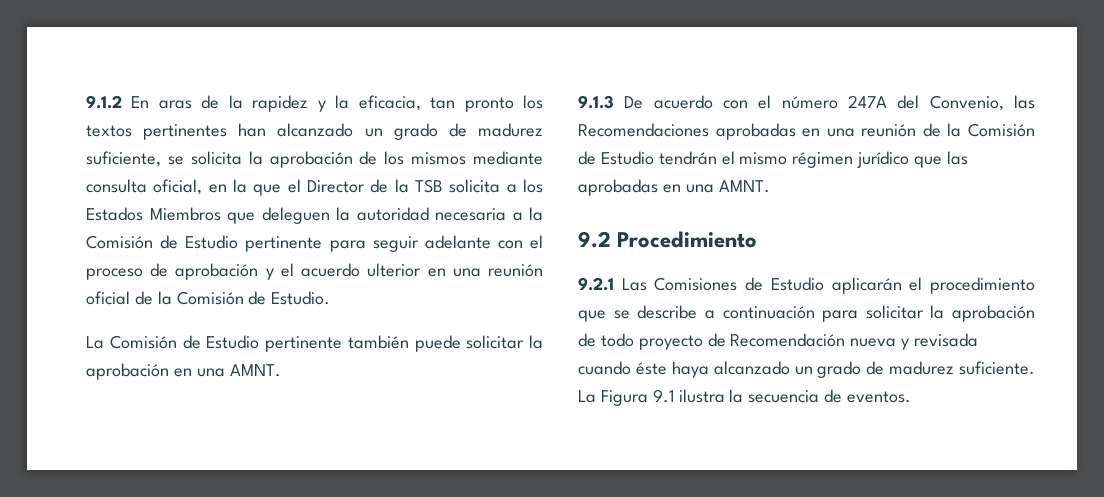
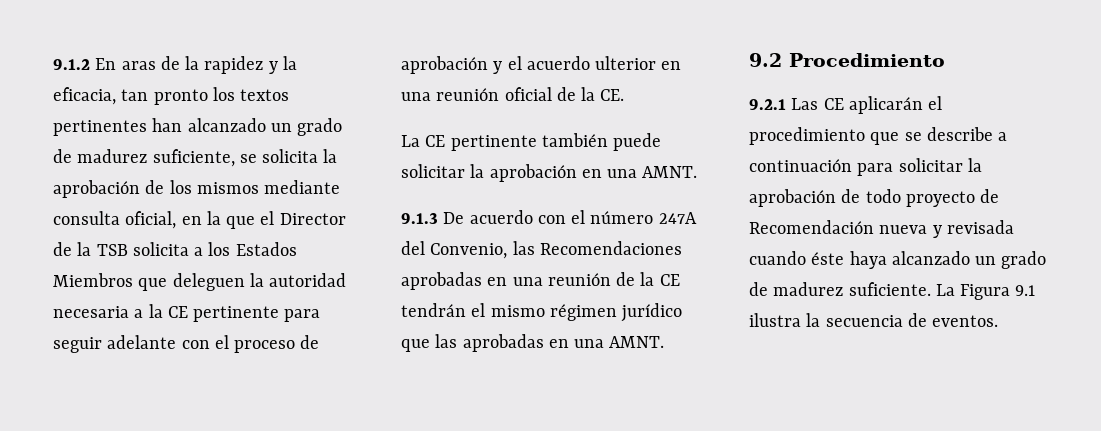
[86,235,239,249] Comisión de Estudio -> [167,306,188,318] CE
[176,291,331,305] [86,335,260,349] Comisión de Estudio. // La Comisión de Estudio -> [600,89,625,101] [401,135,446,147] CE. // La CE
[968,123,1035,137] [578,151,654,165] Comisión de Estudio -> [659,274,680,286] CE
[654,277,824,291] Comisiones de Estudio -> [823,98,844,110] CE

